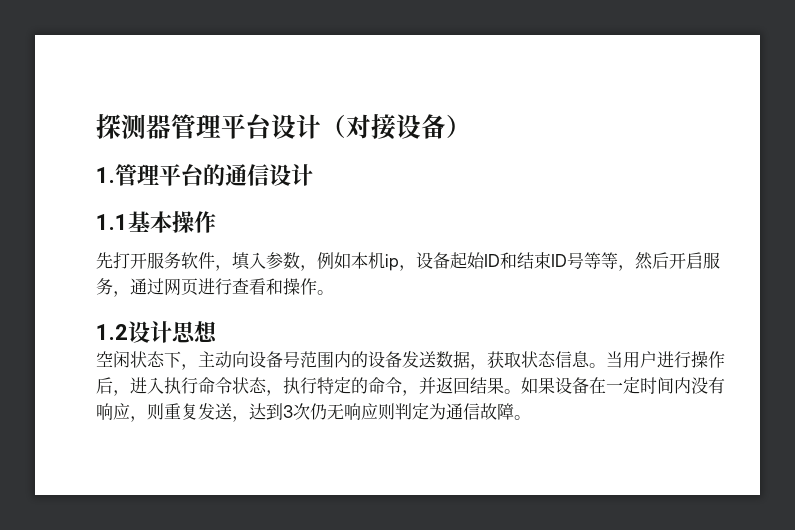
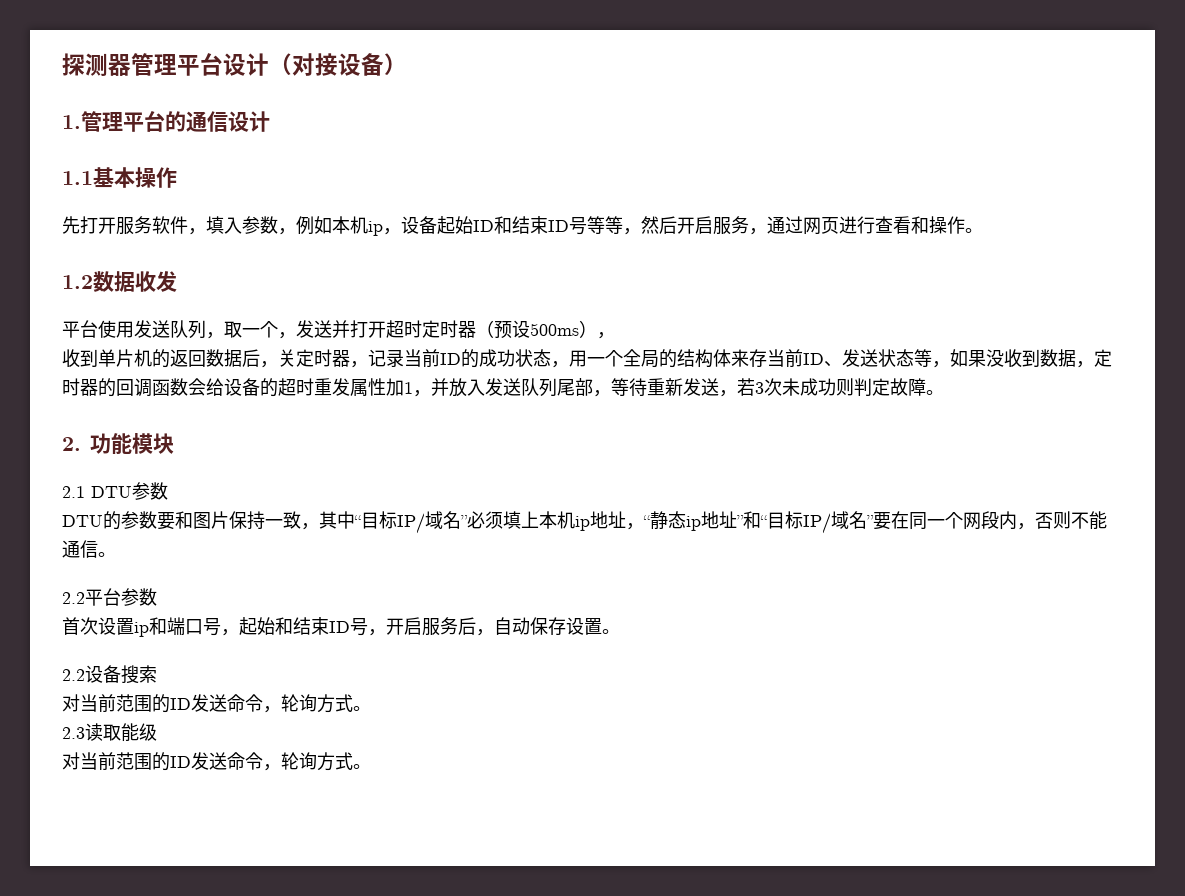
[128,321,218,343] [96,350,725,370] [96,377,725,396] [96,403,514,422] 设计思想 // 空闲状态下，主动向设备号范围内的设备发送数据，获取状态信息。当用户进行操作后，进入执行命令状态，执行特定的命令，并返回结果。如果设备在一定时间内没有响应，则重复发送，达到3次仍无响应则判定为通信故障 -> [93,271,177,292] [62,320,615,339] [62,349,1112,368] [62,378,944,397] [62,433,174,454] [62,482,168,500] [62,511,1107,534] [62,540,116,558] [62,588,157,606] [62,617,620,637] [62,665,157,684] [62,694,371,713] [62,723,157,742] [62,752,353,771] 数据收发 // 平台使用发送队列，取一个，发送并打开超时定时器（预设500ms）， // 收到单片机的返回数据后，关定时器，记录当前ID的成功状态，用一个全局的结构体来存当前ID、发送状态等，如果没收到数据，定时器的回调函数会给设备的超时重发属性加1，并放入发送队列尾部，等待重新发送，若3次未成功则判定故障。 // 2.功能模块 // 2.1 DTU参数 // DTU的参数要和图片保持一致，其中“目标IP/域名”必须填上本机ip地址，“静态ip地址”和“目标IP/域名”要在同一个网段内，否则不能通信。 // 2.2平台参数 // 首次设置ip和端口号，起始和结束ID号，开启服务后，自动保存设置。 // 2.2设备搜索 // 对当前范围的ID发送命令，轮询方式。 // 2.3读取能级 // 对当前范围的ID发送命令，轮询方式

